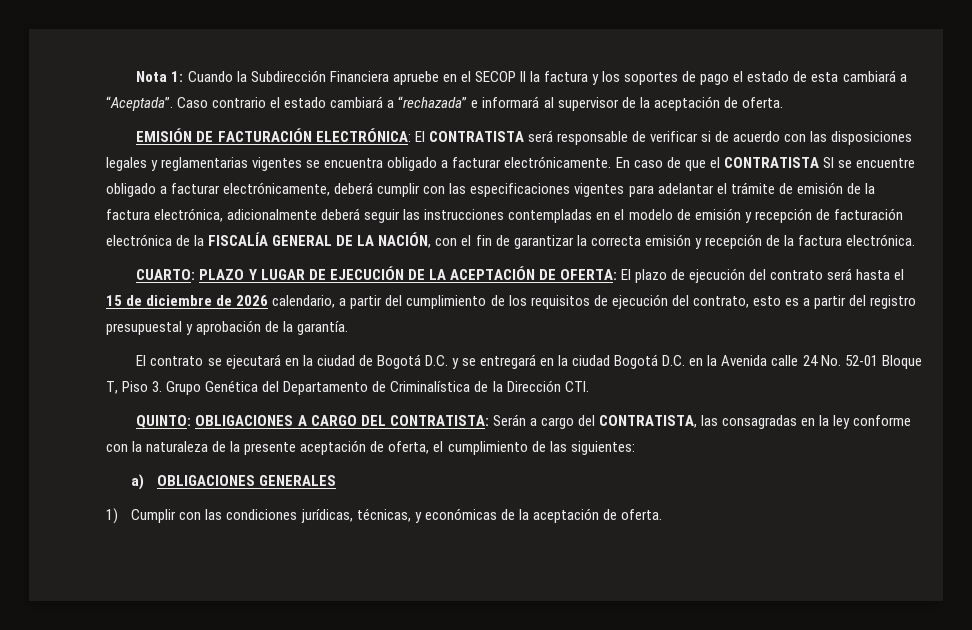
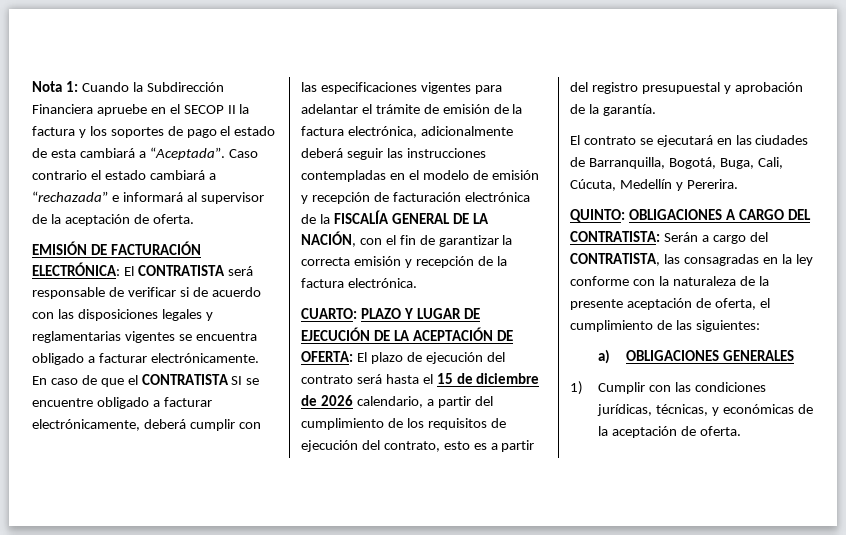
[302,354,922,369] [106,380,589,395] la ciudad de Bogotá D.C. y se entregará en la ciudad Bogotá D.C. en la Avenida calle 24 No. 52-01 Bloque T, Piso 3. Grupo Genética del Departamento de Criminalística de la Dirección CTI. -> [735,135,809,145] [570,157,783,169] [570,179,738,191] las ciudades de Barranquilla, Bogotá, Buga, Cali, Cúcuta, Medellín y Pererira.

